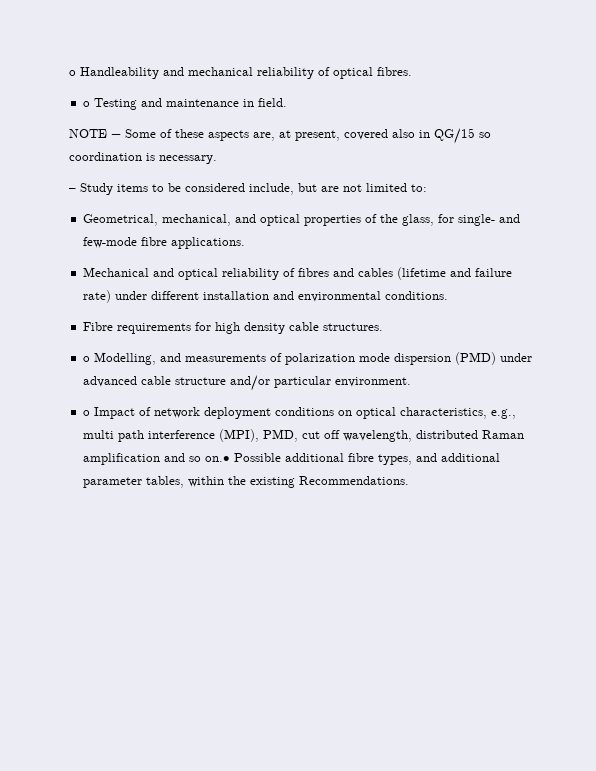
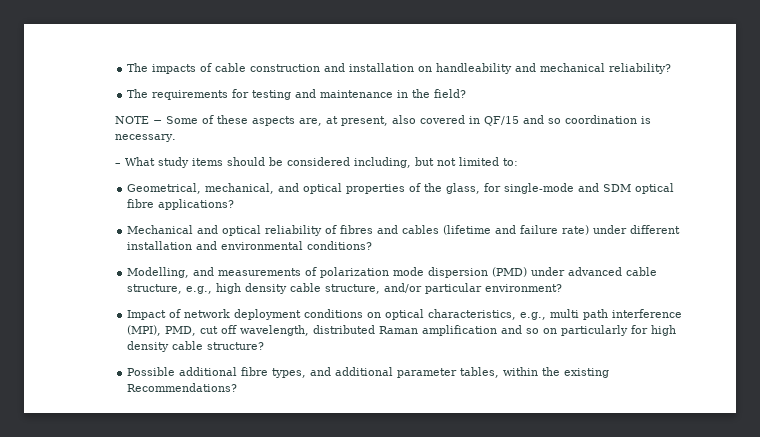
[68,67,412,79] [82,98,137,110] o Handleability and mechanical reliability of optical fibres. // o Testing -> [126,63,671,74] [126,89,291,100] The impacts of cable construction and installation on handleability and mechanical reliability? // The requirements for testing
[257,98,287,107] field. -> [411,89,466,98] the field?
[343,128,475,144] covered also in QG/15 -> [391,115,544,126] also covered in QF/15 and
[79,183,339,195] Study items to be considered include, but are -> [124,157,434,168] What study items should be considered including, but
[457,214,520,226] [82,237,245,249] single- and few-mode fibre applications. -> [503,183,674,194] [126,199,234,210] single-mode and SDM optical fibre applications?
[384,291,448,300] [82,322,383,334] [82,356,90,362] conditions. // Fibre requirements for high density cable structures. // o -> [306,241,372,250] conditions? //
[174,375,411,391] [82,410,90,416] structure and/or particular environment. // o -> [126,283,562,294] structure, e.g., high density cable structure, and/or particular environment? //
[204,456,230,462] on.• -> [542,325,676,336] [126,341,264,352] on particularly for high density cable structure? //
[298,476,409,485] Recommendations. -> [126,383,237,392] Recommendations?

